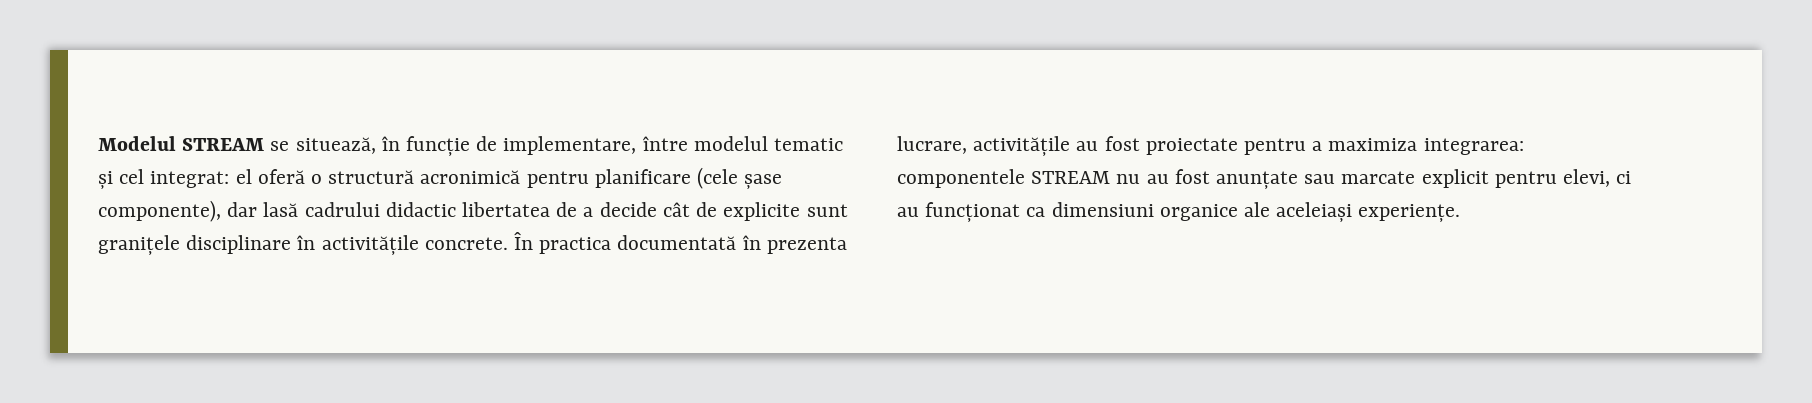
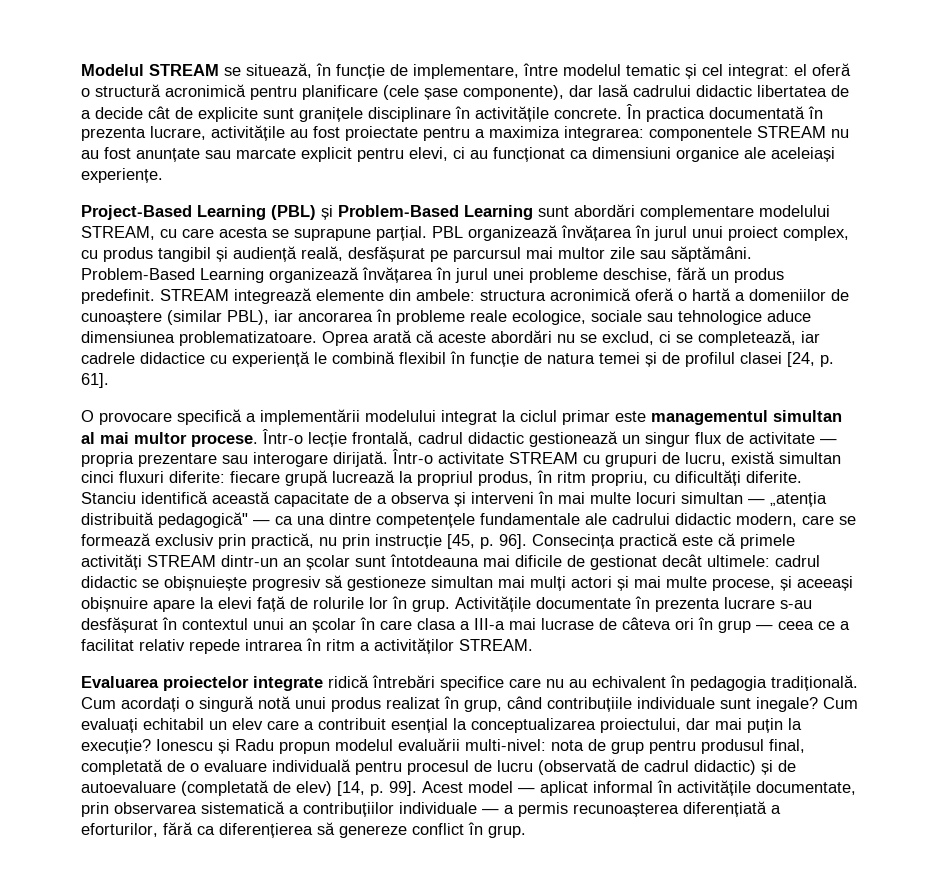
(1461, 213) none -> [81,204,830,220] [81,225,849,241] [81,246,752,262] [81,267,784,283] [81,288,849,304] [81,309,811,325] [81,330,820,346] [81,351,834,367] [81,373,109,388] [81,409,842,425] [81,429,837,447] [81,449,841,467] [81,470,802,486] [81,491,827,507] [81,512,856,528] [81,533,795,549] [81,554,820,570] [81,575,853,591] [81,596,812,612] [81,617,850,633] [81,638,533,654] [81,675,858,691] [81,696,858,712] [81,718,802,733] [81,738,805,754] [81,759,796,775] [81,780,856,796] [81,801,781,817] [81,822,526,838] // Project-Based Learning (PBL) și Problem-Based Learning sunt abordări complementare modelului STREAM, cu care acesta se suprapune parțial. PBL organizează învățarea în jurul unui proiect complex, cu produs tangibil și audiență reală, desfășurat pe parcursul mai multor zile sau săptămâni. Problem-Based Learning organizează învățarea în jurul unei probleme deschise, fără un produs predefinit. STREAM integrează elemente din ambele: structura acronimică oferă o hartă a domeniilor de cunoaștere (similar PBL), iar ancorarea în probleme reale ecologice, sociale sau tehnologice aduce dimensiunea problematizatoare. Oprea arată că aceste abordări nu se exclud, ci se completează, iar cadrele didactice cu experiență le combină flexibil în funcție de natura temei și de profilul clasei [24, p. 61]. // O provocare specifică a implementării modelului integrat la ciclul primar este managementul simultan al mai multor procese. Într-o lecție frontală, cadrul didactic gestionează un singur flux de activitate — propria prezentare sau interogare dirijată. Într-o activitate STREAM cu grupuri de lucru, există simultan cinci fluxuri diferite: fiecare grupă lucrează la propriul produs, în ritm propriu, cu dificultăți diferite. Stanciu identifică această capacitate de a observa și interveni în mai multe locuri simultan — „atenția distribuită pedagogică" — ca una dintre competențele fundamentale ale cadrului didactic modern, care se formează exclusiv prin practică, nu prin instrucție [45, p. 96]. Consecința practică este că primele activități STREAM dintr-un an școlar sunt întotdeauna mai dificile de gestionat decât ultimele: cadrul didactic se obișnuiește progresiv să gestioneze simultan mai mulți actori și mai multe procese, și aceeași obișnuire apare la elevi față de rolurile lor în grup. Activitățile documentate în prezenta lucrare s-au desfășurat în contextul unui an școlar în care clasa a III-a mai lucrase de câteva ori în grup — ceea ce a facilitat relativ repede intrarea în ritm a activităților STREAM. // Evaluarea proiectelor integrate ridică întrebări specifice care nu au echivalent în pedagogia tradițională. Cum acordați o singură notă unui produs realizat în grup, când contribuțiile individuale sunt inegale? Cum evaluați echitabil un elev care a contribuit esențial la conceptualizarea proiectului, dar mai puțin la execuție? Ionescu și Radu propun modelul evaluării multi-nivel: nota de grup pentru produsul final, completată de o evaluare individuală pentru procesul de lucru (observată de cadrul didactic) și de autoevaluare (completată de elev) [14, p. 99]. Acest model — aplicat informal în activitățile documentate, prin observarea sistematică a contribuțiilor individuale — a permis recunoașterea diferențiată a eforturilor, fără ca diferențierea să genereze conflict în grup.

